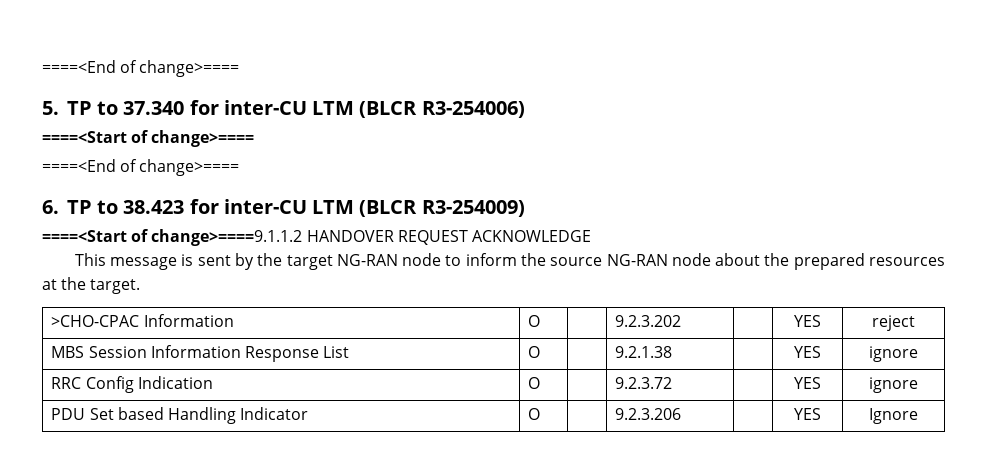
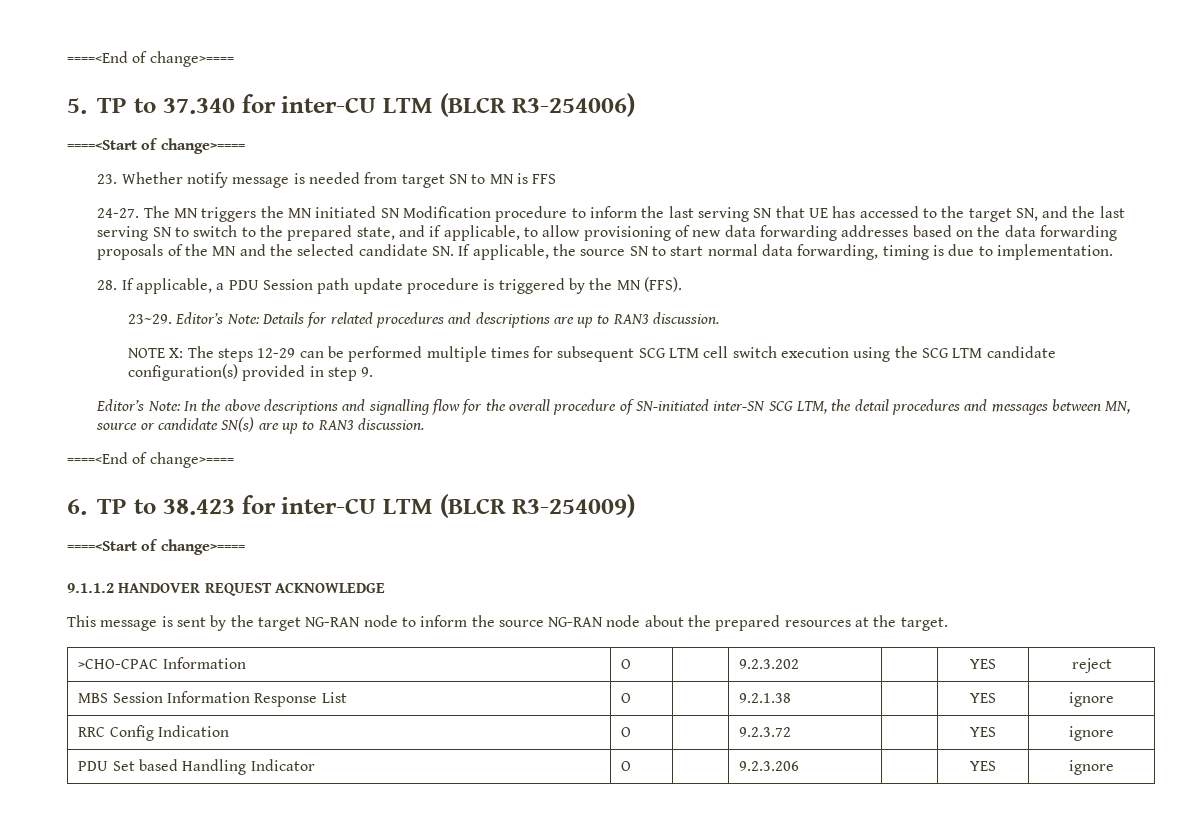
(255, 138) none -> [97,172,557,188] [97,206,1125,222] [97,225,1117,241] [97,244,1113,260] [97,277,682,294] [127,312,720,328] [127,346,1056,362] [127,364,374,381] [96,399,1131,415] [96,417,425,434] // 23. Whether notify message is needed from target SN to MN is FFS // 24-27. The MN triggers the MN initiated SN Modification procedure to inform the last serving SN that UE has accessed to the target SN, and the last serving SN to switch to the prepared state, and if applicable, to allow provisioning of new data forwarding addresses based on the data forwarding proposals of the MN and the selected candidate SN. If applicable, the source SN to start normal data forwarding, timing is due to implementation. // 28. If applicable, a PDU Session path update procedure is triggered by the MN (FFS). // 23~29. Editor’s Note: Details for related procedures and descriptions are up to RAN3 discussion. // NOTE X: The steps 12-29 can be performed multiple times for subsequent SCG LTM cell switch execution using the SCG LTM candidate configuration(s) provided in step 9. // Editor’s Note: In the above descriptions and signalling flow for the overall procedure of SN-initiated inter-SN SCG LTM, the detail procedures and messages between MN, source or candidate SN(s) are up to RAN3 discussion.
[151,229,303,246] change>====9.1.1.2 -> [160,539,245,555] [67,583,114,593] change>==== // 9.1.1.2
[869,408,918,424] Ignore -> [1069,760,1114,775] ignore

